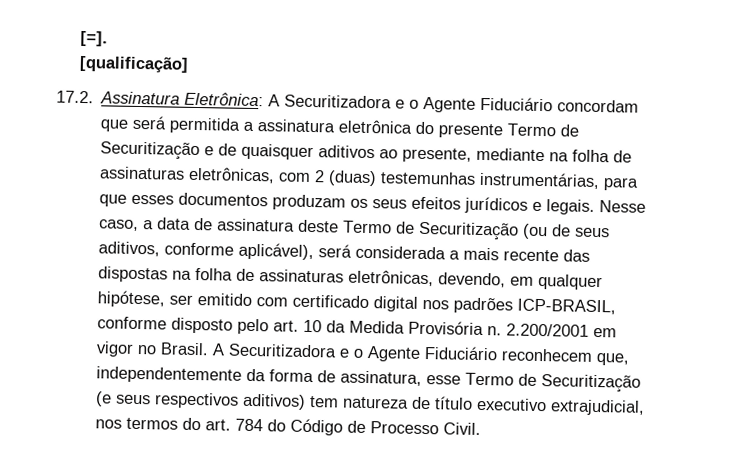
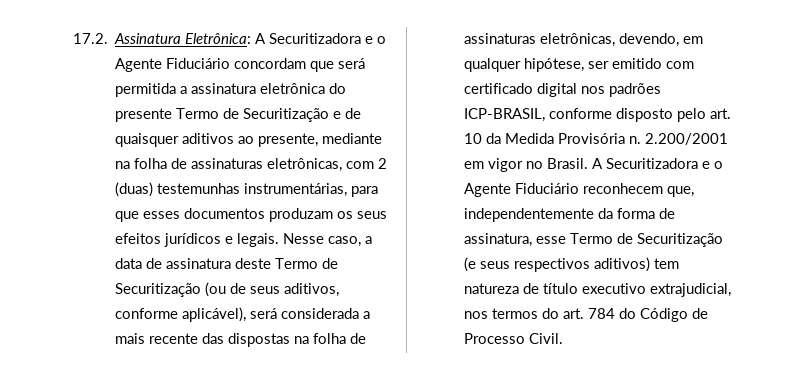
[80,30,109,47] [79,54,190,73] [=]. // [qualificação] // -> (73, 38) none

